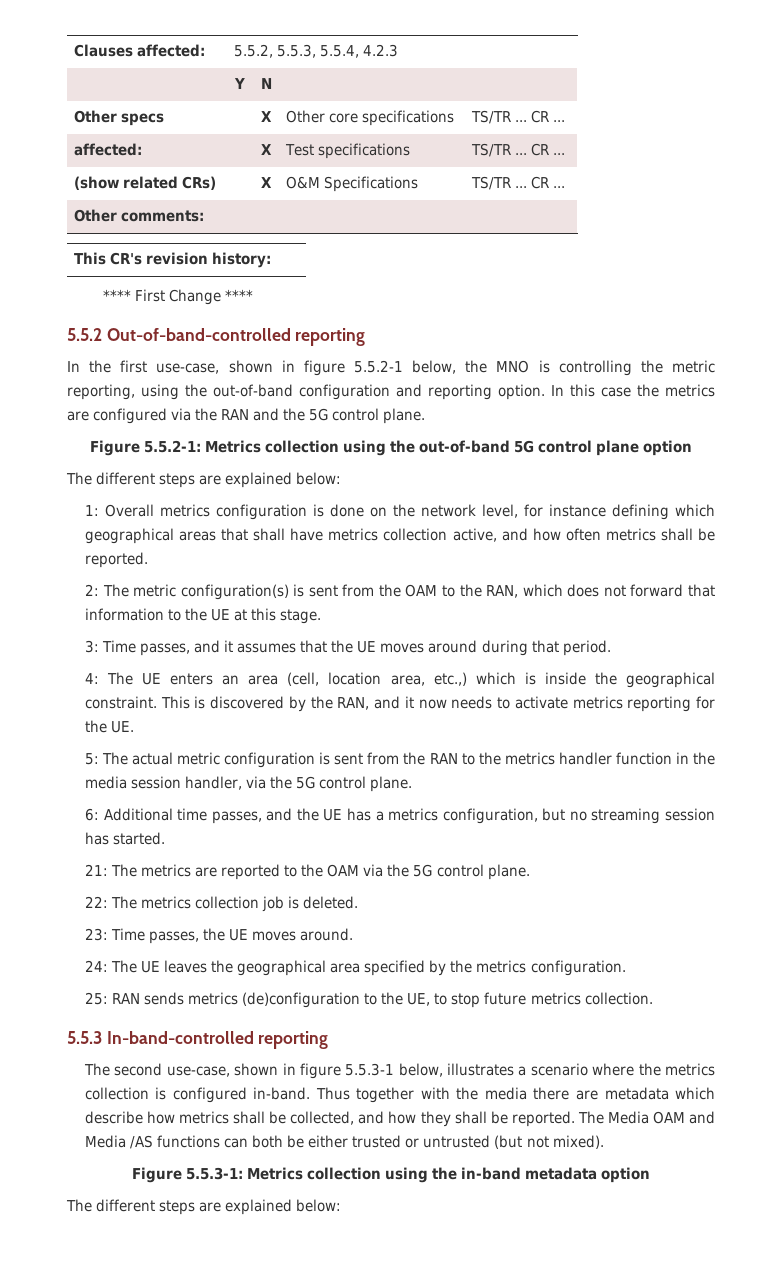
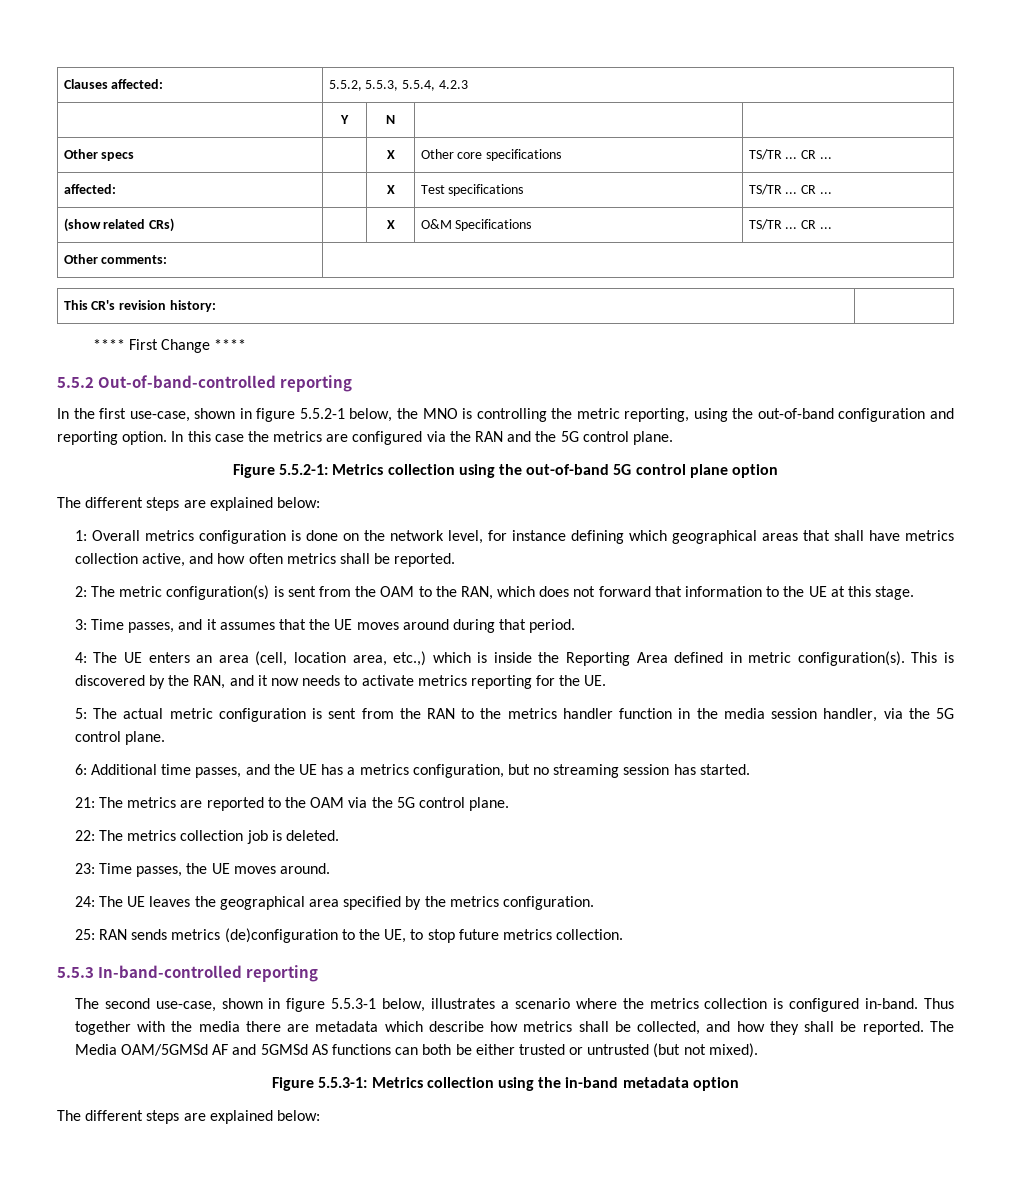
[626,672,715,688] [84,696,157,709] geographical constraint. -> [565,651,905,666] Reporting Area defined in metric configuration(s).
[652,1111,715,1124] [84,1135,154,1149] OAM and Media /AS -> [121,1044,328,1056] OAM/5GMSd AF and 5GMSd AS

